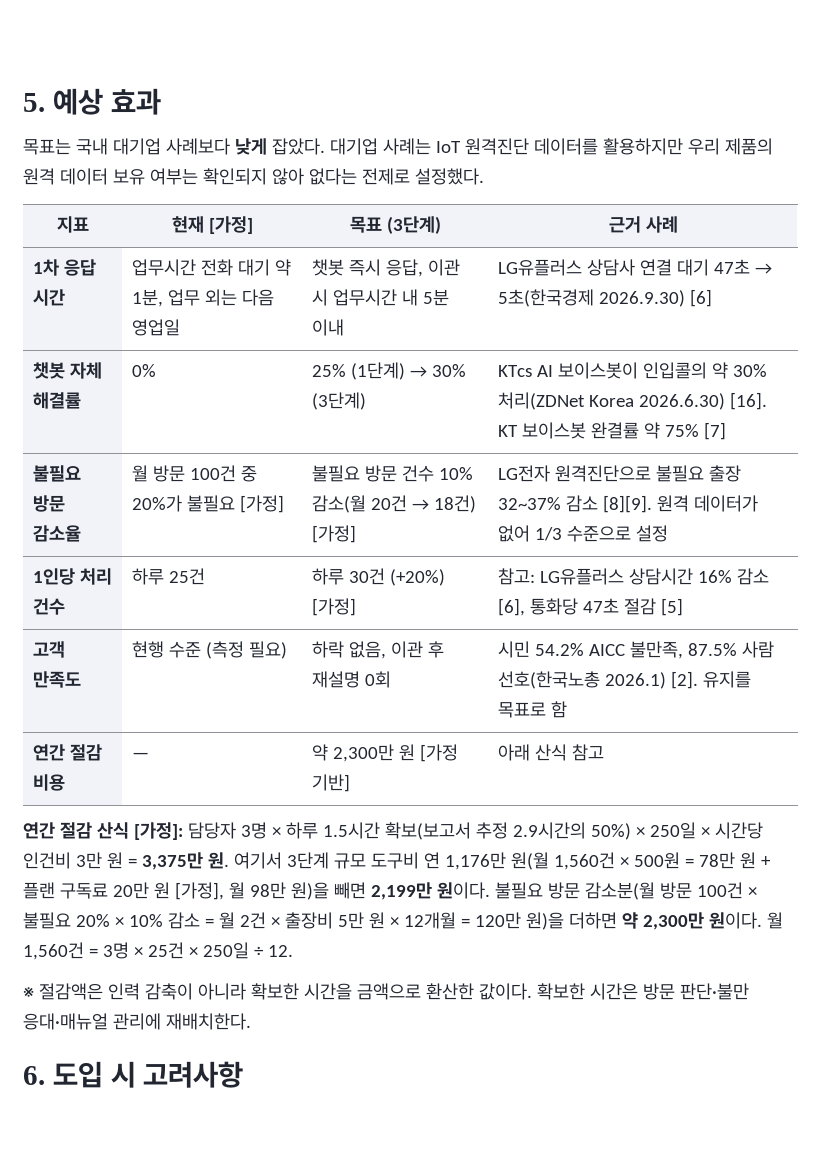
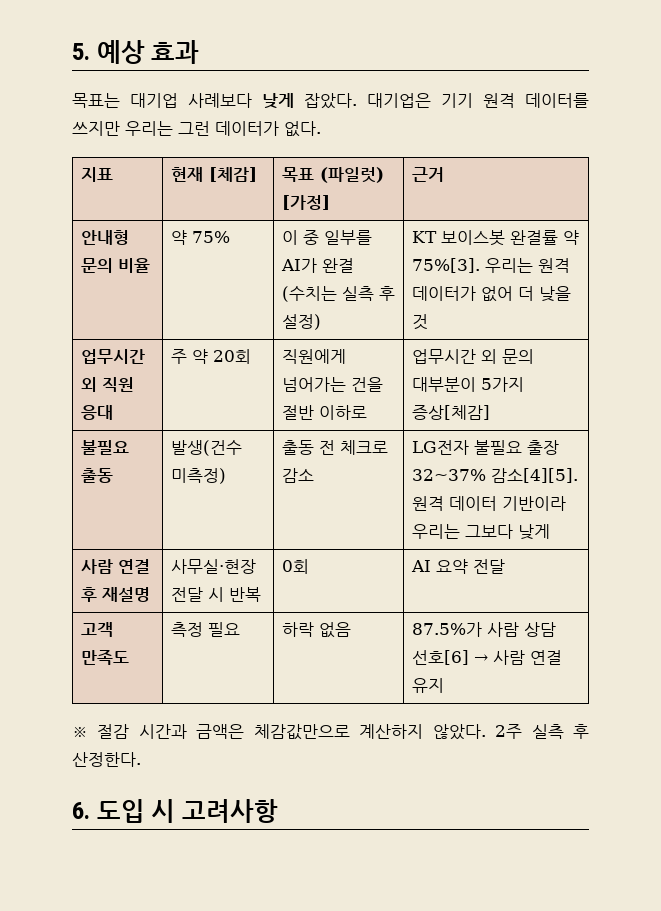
[75,138,108,155] 국내 -> (120, 100) none
[329,138,773,155] [23,168,484,185] [57,216,89,233] [172,216,253,234] [350,216,441,234] [608,216,678,233] [32,259,96,276] [32,289,65,306] [131,259,291,276] [131,289,274,307] [131,319,180,336] [311,259,460,277] [311,289,449,306] [311,319,344,336] [497,259,772,276] [497,289,712,307] [32,362,102,379] [32,392,81,409] [131,364,156,377] [311,362,466,380] [311,392,366,410] [497,362,767,379] [497,392,767,410] [497,422,726,440] [32,465,81,482] [32,495,65,512] [32,525,81,542] [131,465,257,482] [131,495,284,513] [311,465,473,482] [311,495,476,513] [311,525,356,543] 대기업 사례는 IoT 원격진단 데이터를 활용하지만 우리 제품의 원격 데이터 보유 여부는 확인되지 않아 없다는 전제로 설정했다. // 지표 | 현재 [가정] | 목표 (3단계) | 근거 사례 // 1차 응답 시간 | 업무시간 전화 대기 약 1분, 업무 외는 다음 영업일 | 챗봇 즉시 응답, 이관 시 업무시간 내 5분 이내 | LG유플러스 상담사 연결 대기 47초 → 5초(한국경제 2026.9.30) [6] // 챗봇 자체 해결률 | 0% | 25% (1단계) → 30% (3단계) | KTcs AI 보이스봇이 인입콜의 약 30% 처리(ZDNet Korea 2026.6.30) [16]. KT 보이스봇 완결률 약 75% [7] // 불필요 방문 감소율 | 월 방문 100건 중 20%가 불필요 [가정] | 불필요 방문 건수 10% 감소(월 20건 → 18건) [가정] -> [367,93,589,108] [72,121,321,137] [80,167,113,182] [170,167,257,182] [281,167,384,183] [281,195,330,210] [411,167,444,182] [80,230,129,245] [80,258,150,273] [170,230,230,245] [281,230,372,245] [280,258,354,273] [281,286,395,302] [281,314,321,330] [411,230,579,246] [411,258,570,273] [411,286,571,302] [411,314,428,330] [80,349,145,364] [80,377,134,392] [80,405,113,420] [170,349,251,364] [281,349,346,364] [281,377,383,392] [281,405,367,420] [411,349,534,364] [411,377,524,392] [411,405,490,420] [80,440,129,455] [80,468,113,483] [170,440,242,456] [170,468,226,484] [281,440,388,455] [281,468,314,483] 대기업은 기기 원격 데이터를 쓰지만 우리는 그런 데이터가 없다. // 지표 | 현재 [체감] | 목표 (파일럿) [가정] | 근거 // 안내형 문의 비율 | 약 75% | 이 중 일부를 AI가 완결 (수치는 실측 후 설정) | KT 보이스봇 완결률 약 75%[3]. 우리는 원격 데이터가 없어 더 낮을 것 // 업무시간 외 직원 응대 | 주 약 20회 | 직원에게 넘어가는 건을 절반 이하로 | 업무시간 외 문의 대부분이 5가지 증상[체감] // 불필요 출동 | 발생(건수 미측정) | 출동 전 체크로 감소
[554,465,651,482] 원격진단으로 -> (469, 447) none
[565,495,758,513] [497,525,668,542] [32,568,112,585] [32,598,65,615] [131,568,205,585] [311,568,445,586] [311,598,356,616] [497,568,769,585] [497,598,683,616] [32,641,65,658] [32,671,81,688] [131,641,287,659] [311,641,444,659] [311,671,391,688] [497,641,774,659] [497,671,751,689] [497,701,567,718] [32,744,102,761] [32,774,65,791] [131,752,149,759] [311,744,458,762] [311,774,350,792] [497,744,604,761] [23,822,763,840] [23,852,771,870] [23,882,757,900] [23,912,783,930] [23,942,293,960] [23,983,749,1000] [23,1013,251,1030] 감소 [8][9]. 원격 데이터가 없어 1/3 수준으로 설정 // 1인당 처리 건수 | 하루 25건 | 하루 30건 (+20%) [가정] | 참고: LG유플러스 상담시간 16% 감소 [6], 통화당 47초 절감 [5] // 고객 만족도 | 현행 수준 (측정 필요) | 하락 없음, 이관 후 재설명 0회 | 시민 54.2% AICC 불만족, 87.5% 사람 선호(한국노총 2026.1) [2]. 유지를 목표로 함 // 연간 절감 비용 | — | 약 2,300만 원 [가정 기반] | 아래 산식 참고 // 연간 절감 산식 [가정]: 담당자 3명 × 하루 1.5시간 확보(보고서 추정 2.9시간의 50%) × 250일 × 시간당 인건비 3만 원 = 3,375만 원. 여기서 3단계 규모 도구비 연 1,176만 원(월 1,560건 × 500원 = 78만 원 + 플랜 구독료 20만 원 [가정], 월 98만 원)을 빼면 2,199만 원이다. 불필요 방문 감소분(월 방문 100건 × 불필요 20% × 10% 감소 = 월 2건 × 출장비 5만 원 × 12개월 = 120만 원)을 더하면 약 2,300만 원이다. 월 1,560건 = 3명 × 25건 × 250일 ÷ 12. // ※ 절감액은 인력 감축이 아니라 확보한 시간을 금액으로 환산한 값이다. 확보한 시간은 방문 판단·불만 응대·매뉴얼 관리에 재배치한다. -> [490,468,578,483] [411,496,566,511] [411,524,550,540] [80,559,150,574] [80,587,150,602] [170,559,256,574] [170,587,261,602] [281,559,309,574] [410,559,505,574] [80,622,113,637] [80,650,129,665] [170,622,240,637] [281,622,351,638] [411,622,556,637] [411,650,562,665] [411,678,444,693] [72,724,589,740] [72,752,141,767] 감소[4][5]. 원격 데이터 기반이라 우리는 그보다 낮게 // 사람 연결 후 재설명 | 사무실·현장 전달 시 반복 | 0회 | AI 요약 전달 // 고객 만족도 | 측정 필요 | 하락 없음 | 87.5%가 사람 상담 선호[6] → 사람 연결 유지 // ※ 절감 시간과 금액은 체감값만으로 계산하지 않았다. 2주 실측 후 산정한다.

